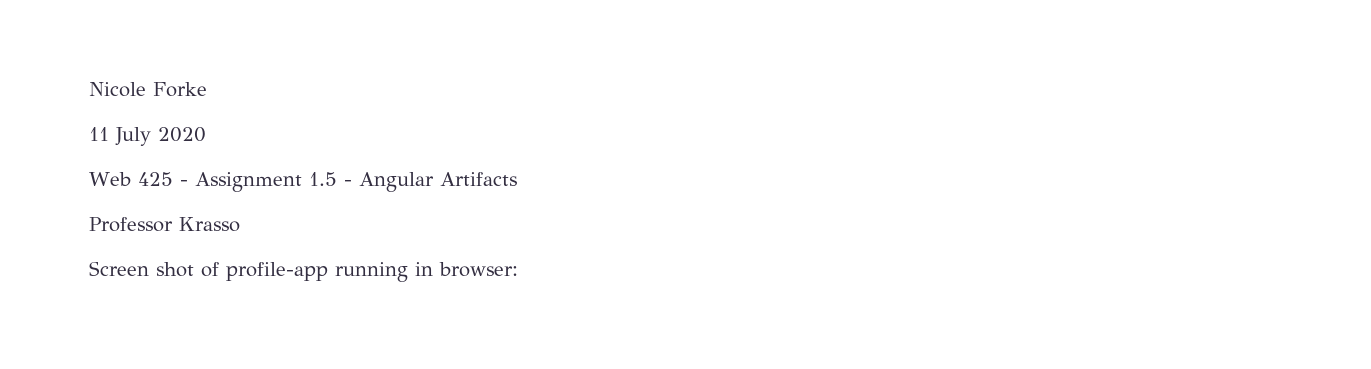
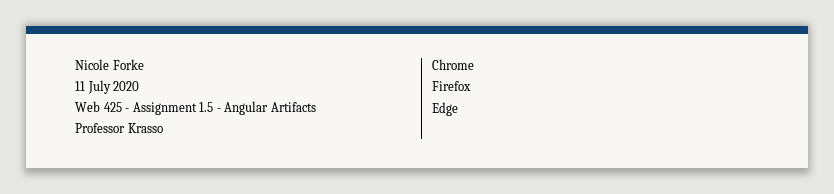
[89,261,518,282] Screen shot of profile-app running in browser: -> [432,59,474,70] [432,81,471,91] [432,102,458,116] Chrome // Firefox // Edge

